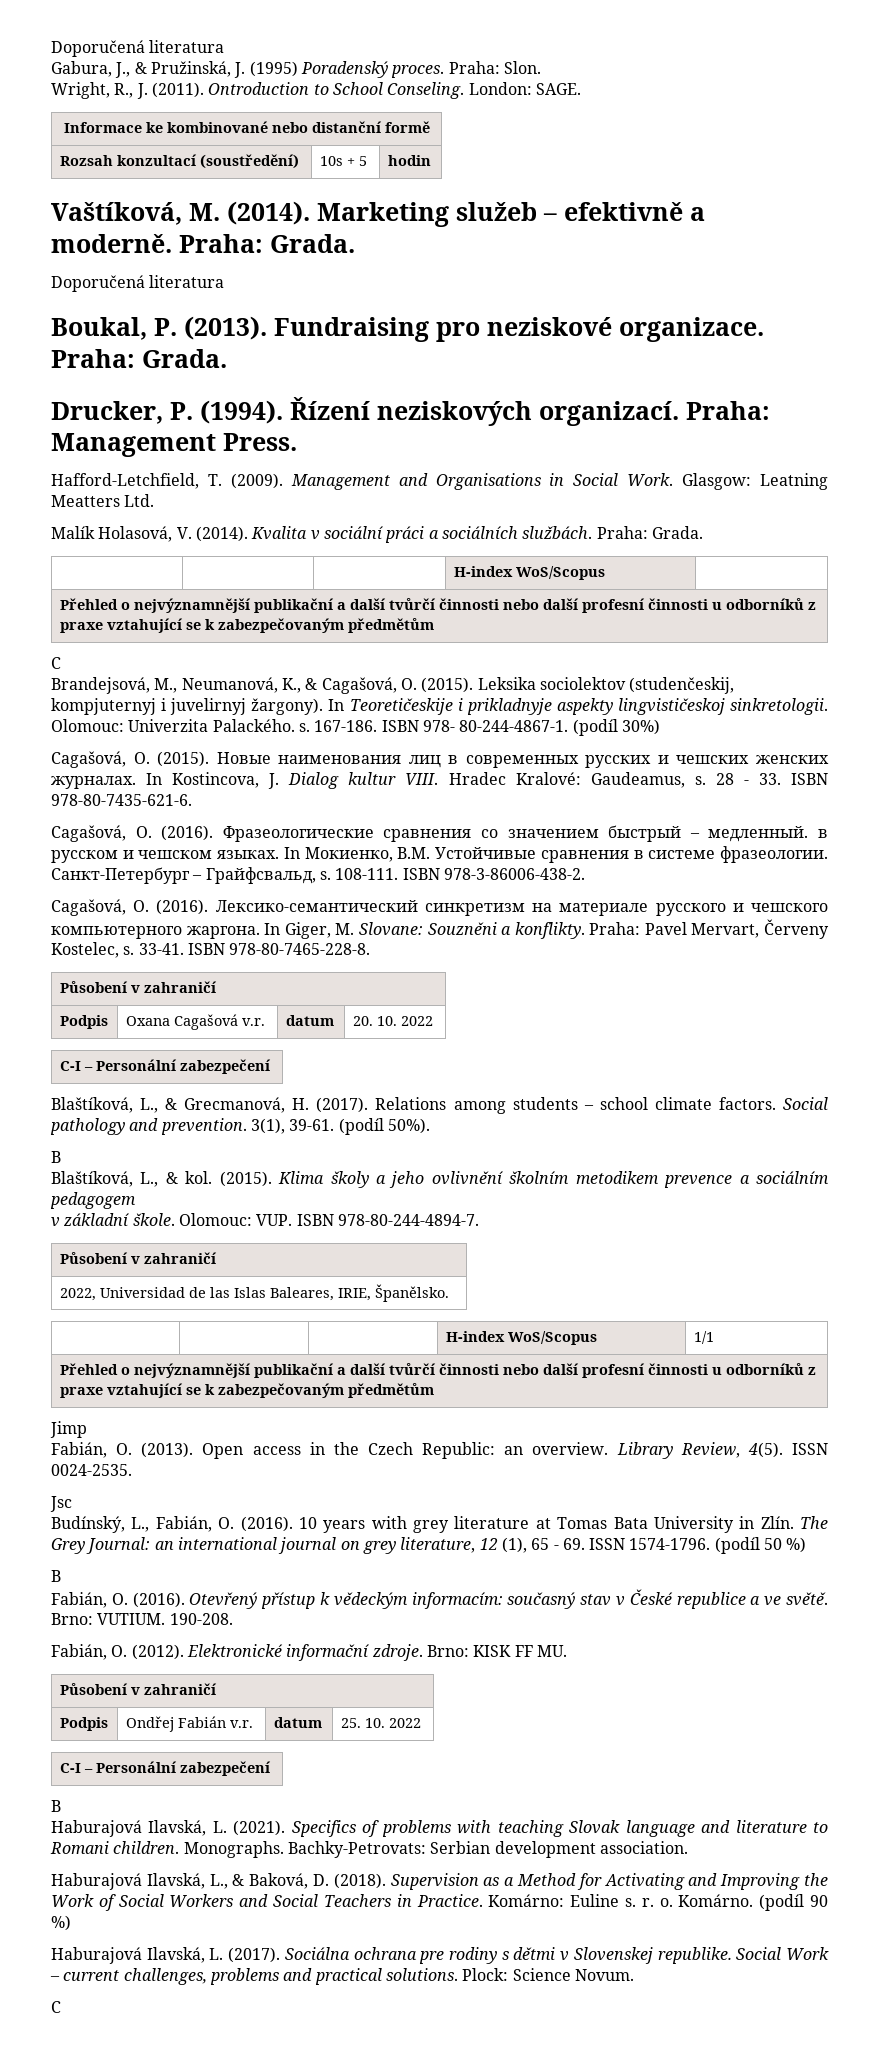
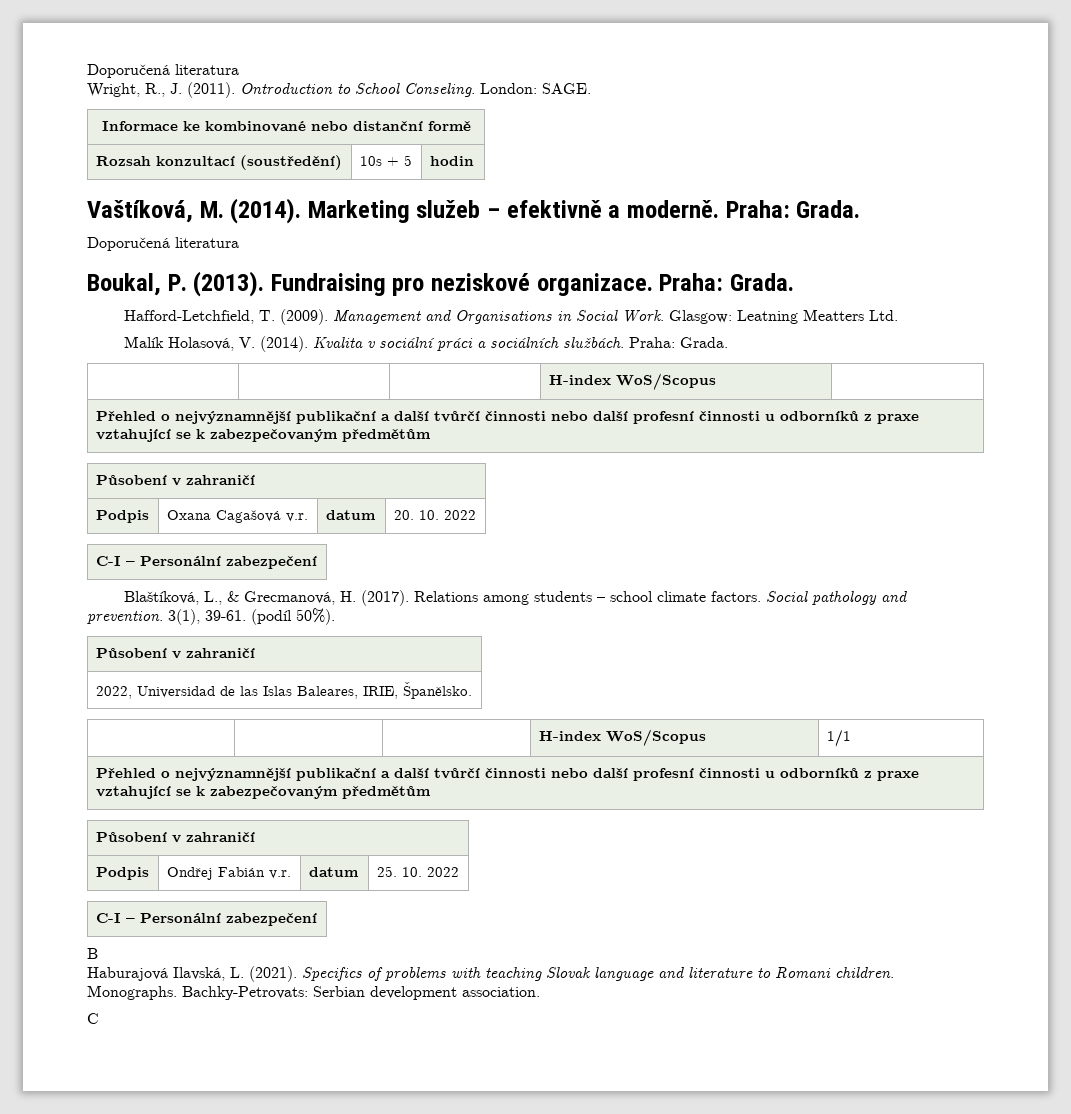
[51,40,225,57] [51,61,541,78] Doporučená literatura // Gabura, J., & Pružinská, J. (1995) Poradenský proces. Praha: Slon. -> [87,64,239,78] Doporučená literatura
[51,397,770,426] [51,433,297,457] // Drucker, P. (1994). Řízení neziskových organizací. Praha: Management Press. -> (794, 282) none
[51,657,61,669] [51,677,735,694] [51,698,829,715] [51,719,660,736] [51,751,829,768] [51,772,828,789] [51,794,192,806] [51,825,829,842] [51,846,829,863] [51,867,585,884] [51,899,828,916] [51,919,829,939] [51,942,371,958] // C // Brandejsová, M., Neumanová, K., & Cagašová, O. (2015). Leksika sociolektov (studenčeskij, kompjuternyj i juvelirnyj žargony). In Teoretičeskije i prikladnyje aspekty lingvističeskoj sinkretologii. Olomouc: Univerzita Palackého. s. 167-186. ISBN 978- 80-244-4867-1. (podíl 30%) // Cagašová, O. (2015). Новые наименования лиц в современных русских и чешских женских журналах. In Kostincova, J. Dialog kultur VIII. Hradec Kralové: Gaudeamus, s. 28 - 33. ISBN 978-80-7435-621-6. // Cagašová, O. (2016). Фразеологические сравнения со значением быстрый – медленный. в русском и чешском языках. In Мокиенко, В.М. Устойчивые сравнения в системе фразеологии. Санкт-Петербург – Грайфсвальд, s. 108-111. ISBN 978-3-86006-438-2. // Cagašová, O. (2016). Лексико-семантический синкретизм на материале русского и чешского компьютерного жаргона. In Giger, M. Slovane: Souzněni a konflikty. Praha: Pavel Mervart, Červeny Kostelec, s. 33-41. ISBN 978-80-7465-228-8. -> (431, 435) none
[51,1151,61,1163] [51,1171,830,1188] [50,1192,136,1209] [51,1213,479,1227] // B // Blaštíková, L., & kol. (2015). Klima školy a jeho ovlivnění školním metodikem prevence a sociálním pedagogem // v základní škole. Olomouc: VUP. ISBN 978-80-244-4894-7. -> (335, 616) none
[50,1421,87,1438] [51,1442,828,1459] [51,1464,132,1476] [50,1496,72,1512] [51,1516,828,1533] [51,1537,807,1554] [51,1570,61,1582] [51,1589,828,1609] [51,1613,233,1625] [51,1644,567,1661] // Jimp // Fabián, O. (2013). Open access in the Czech Republic: an overview. Library Review, 4(5). ISSN 0024-2535. // Jsc // Budínský, L., Fabián, O. (2016). 10 years with grey literature at Tomas Bata University in Zlín. The Grey Journal: an international journal on grey literature, 12 (1), 65 - 69. ISSN 1574-1796. (podíl 50 %) // B // Fabián, O. (2016). Otevřený přístup k vědeckým informacím: současný stav v České republice a ve světě. Brno: VUTIUM. 190-208. // Fabián, O. (2012). Elektronické informační zdroje. Brno: KISK FF MU. -> (431, 792) none
[51,1873,828,1890] [51,1894,828,1911] [51,1915,71,1931] [51,1947,829,1964] [50,1968,634,1985] // Haburajová Ilavská, L., & Baková, D. (2018). Supervision as a Method for Activating and Improving the Work of Social Workers and Social Teachers in Practice. Komárno: Euline s. r. o. Komárno. (podíl 90 %) // Haburajová Ilavská, L. (2017). Sociálna ochrana pre rodiny s dětmi v Slovenskej republike. Social Work – current challenges, problems and practical solutions. Plock: Science Novum. -> (540, 992) none

